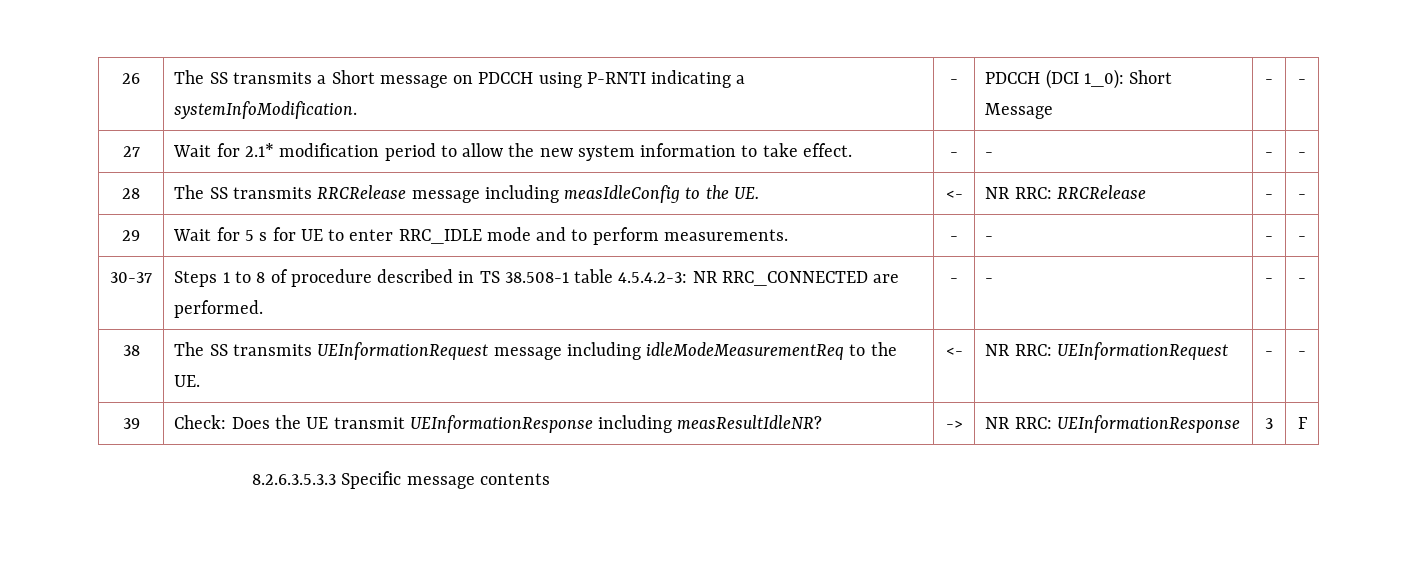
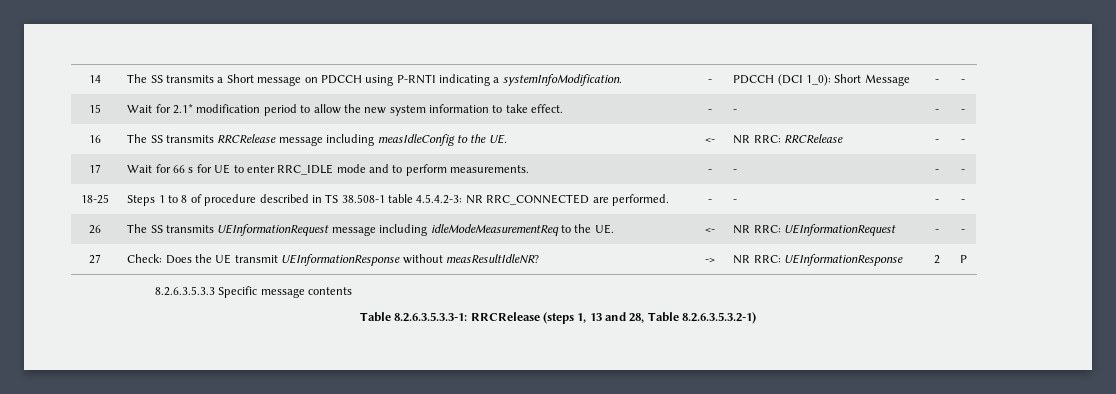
[122,73,140,84] 26 -> [89,75,101,83] 14
[122,146,140,157] 27 -> [89,104,101,113] 15
[122,188,140,199] 28 -> [89,135,101,143] 16
[122,230,140,241] [173,227,254,241] 29 | Wait for 5 -> [89,164,101,173] [127,164,186,173] 17 | Wait for 66
[110,272,152,283] 30-37 -> [81,194,109,204] 18-25
[122,345,140,356] 38 -> [89,225,101,234] 26
[122,418,140,429] 39 -> [89,254,101,264] 27
[598,415,673,433] including -> [402,254,443,264] without
[1265,418,1273,429] [1297,417,1307,429] 3 | F -> [934,255,940,264] [959,255,967,263] 2 | P
(550, 479) none -> [359,312,757,324] // Table 8.2.6.3.5.3.3-1: RRCRelease (steps 1, 13 and 28, Table 8.2.6.3.5.3.2-1)

